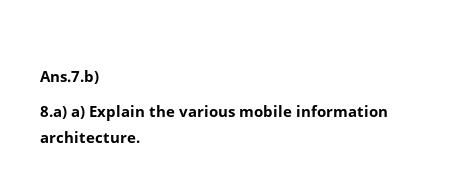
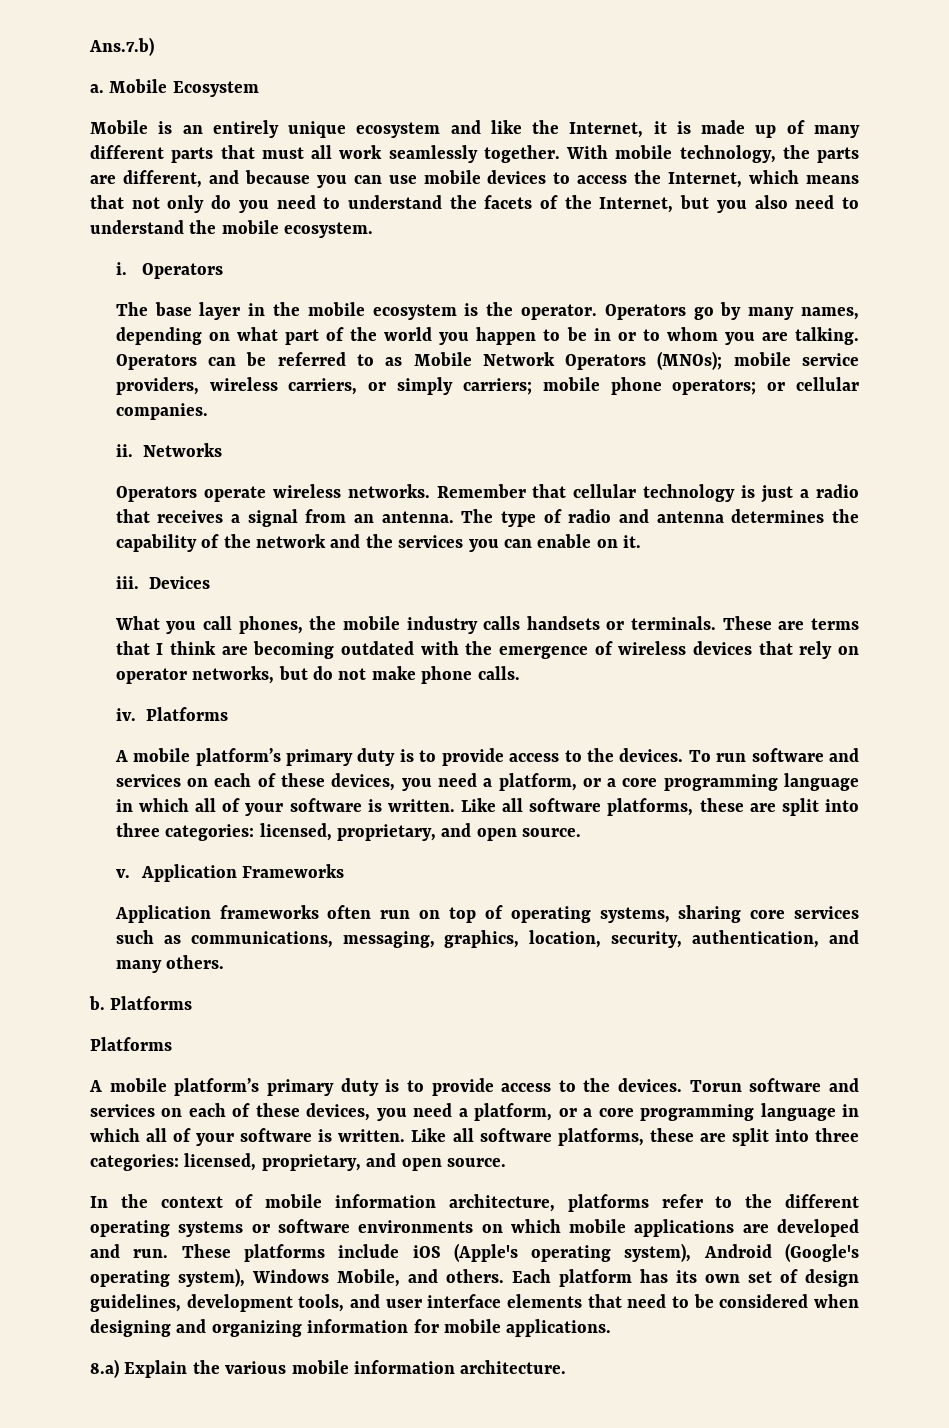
(99, 77) none -> [90,79,259,97] [90,120,860,138] [90,145,859,163] [90,170,860,188] [90,195,860,213] [90,220,374,238] [115,262,223,279] [115,302,859,320] [115,327,859,345] [115,351,859,370] [115,377,860,395] [115,403,208,420] [115,443,222,457] [115,484,859,503] [115,509,859,527] [115,534,642,552] [115,576,210,589] [114,616,859,634] [115,641,859,659] [115,666,520,684] [115,707,228,721] [114,748,859,766] [115,773,859,791] [115,798,859,816] [115,823,582,841] [115,864,345,882] [114,905,860,923] [115,930,859,948] [115,955,225,973] [89,996,193,1010] [90,1037,172,1051] [89,1078,859,1096] [90,1103,859,1121] [90,1128,860,1146] [90,1153,506,1171] [90,1194,860,1212] [90,1219,859,1237] [90,1243,859,1262] [90,1268,859,1287] [90,1294,859,1312] [90,1319,612,1337] // a. Mobile Ecosystem // Mobile is an entirely unique ecosystem and like the Internet, it is made up of many different parts that must all work seamlessly together. With mobile technology, the parts are different, and because you can use mobile devices to access the Internet, which means that not only do you need to understand the facets of the Internet, but you also need to understand the mobile ecosystem. // i. Operators // The base layer in the mobile ecosystem is the operator. Operators go by many names, depending on what part of the world you happen to be in or to whom you are talking. Operators can be referred to as Mobile Network Operators (MNOs); mobile service providers, wireless carriers, or simply carriers; mobile phone operators; or cellular companies. // ii. Networks // Operators operate wireless networks. Remember that cellular technology is just a radio that receives a signal from an antenna. The type of radio and antenna determines the capability of the network and the services you can enable on it. // iii. Devices // What you call phones, the mobile industry calls handsets or terminals. These are terms that I think are becoming outdated with the emergence of wireless devices that rely on operator networks, but do not make phone calls. // iv. Platforms // A mobile platform’s primary duty is to provide access to the devices. To run software and services on each of these devices, you need a platform, or a core programming language in which all of your software is written. Like all software platforms, these are split into three categories: licensed, proprietary, and open source. // v. Application Frameworks // Application frameworks often run on top of operating systems, sharing core services such as communications, messaging, graphics, location, security, authentication, and many others. // b. Platforms // Platforms // A mobile platform’s primary duty is to provide access to the devices. Torun software and services on each of these devices, you need a platform, or a core programming language in which all of your software is written. Like all software platforms, these are split into three categories: licensed, proprietary, and open source. // In the context of mobile information architecture, platforms refer to the different operating systems or software environments on which mobile applications are developed and run. These platforms include iOS (Apple's operating system), Android (Google's operating system), Windows Mobile, and others. Each platform has its own set of design guidelines, development tools, and user interface elements that need to be considered when designing and organizing information for mobile applications.
[71,106,86,119] a) -> (119, 1368) none

